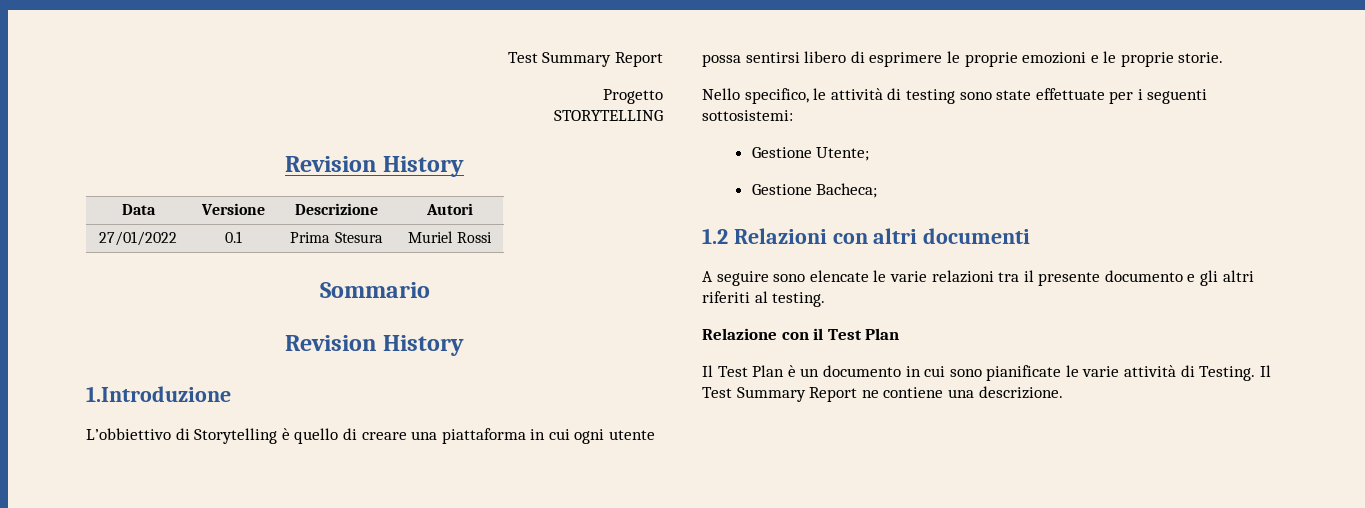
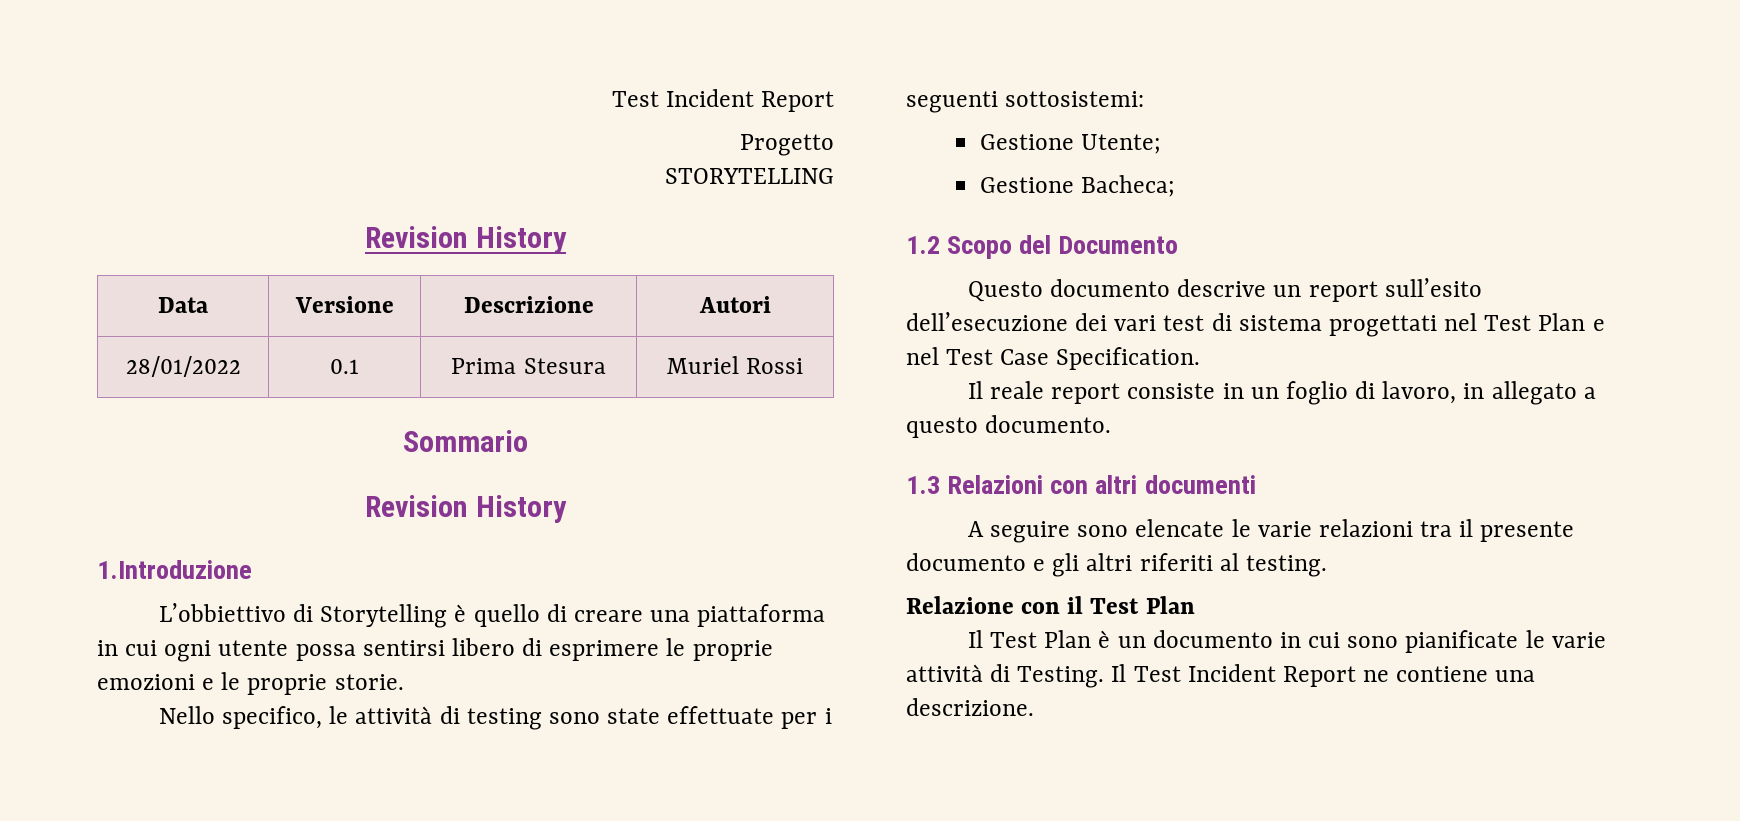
[507,52,612,67] Test Summary -> [611,89,754,107] Test Incident
[99,231,177,246] 27/01/2022 -> [125,356,241,377] 28/01/2022
(728, 236) none -> [947,235,1179,259] [967,278,1482,302] [906,312,1605,337] [906,347,1201,370] [967,381,1596,405] [906,415,1112,438] [906,476,940,494] Scopo del Documento // Questo documento descrive un report sull’esito dell’esecuzione dei vari test di sistema progettati nel Test Plan e nel Test Case Specification. // Il reale report consiste in un foglio di lavoro, in allegato a questo documento. // 1.3
[736,387,806,402] Summary -> [1187,664,1276,682] Incident

